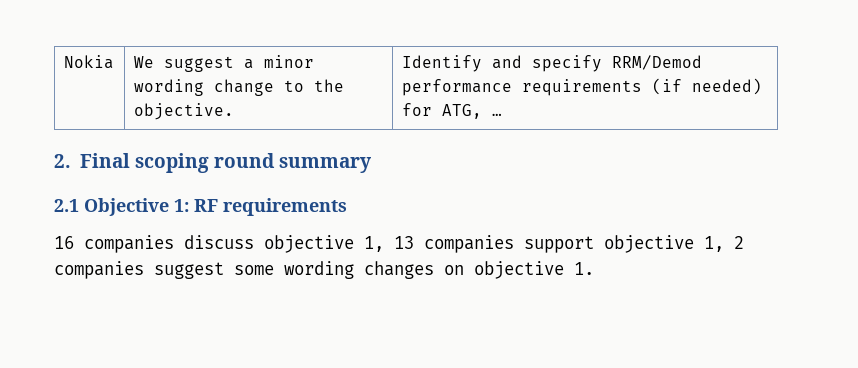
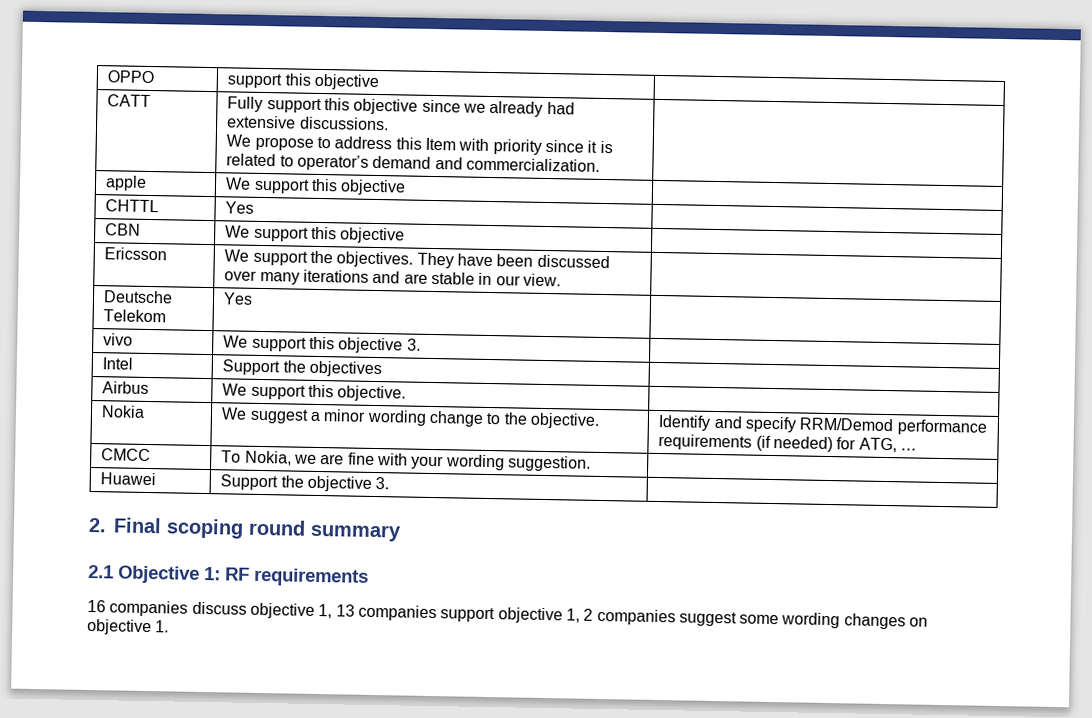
(63, 62) none -> [107,70,156,84] [227,73,380,91] [107,94,152,108] [227,96,575,117] [227,115,389,131] [226,134,613,155] [226,153,601,172] [105,175,148,191] [225,177,407,196] [105,199,160,213] [225,201,255,214] [105,223,142,236] [225,225,406,244] [104,247,168,261] [224,249,610,269] [224,269,561,287] [103,290,174,304] [103,309,167,323] [223,292,254,305] [103,333,134,346] [223,335,421,354] [102,357,134,370] [222,359,383,378] [102,381,150,395] [222,383,407,402] OPPO | support this objective | // CATT | Fully support this objective since we already had extensive discussions. // We propose to address this Item with priority since it is related to operator’s demand and commercialization. | // apple | We support this objective | // CHTTL | Yes | // CBN | We support this objective | // Ericsson | We support the objectives. They have been discussed over many iterations and are stable in our view. | // Deutsche Telekom | Yes | // vivo | We support this objective 3. | // Intel | Support the objectives | // Airbus | We support this objective. | //
(502, 114) none -> [101,448,152,462] [221,450,591,472] [100,472,157,486] [220,474,390,492] // CMCC | To Nokia, we are fine with your wording suggestion. | // Huawei | Support the objective 3. |

